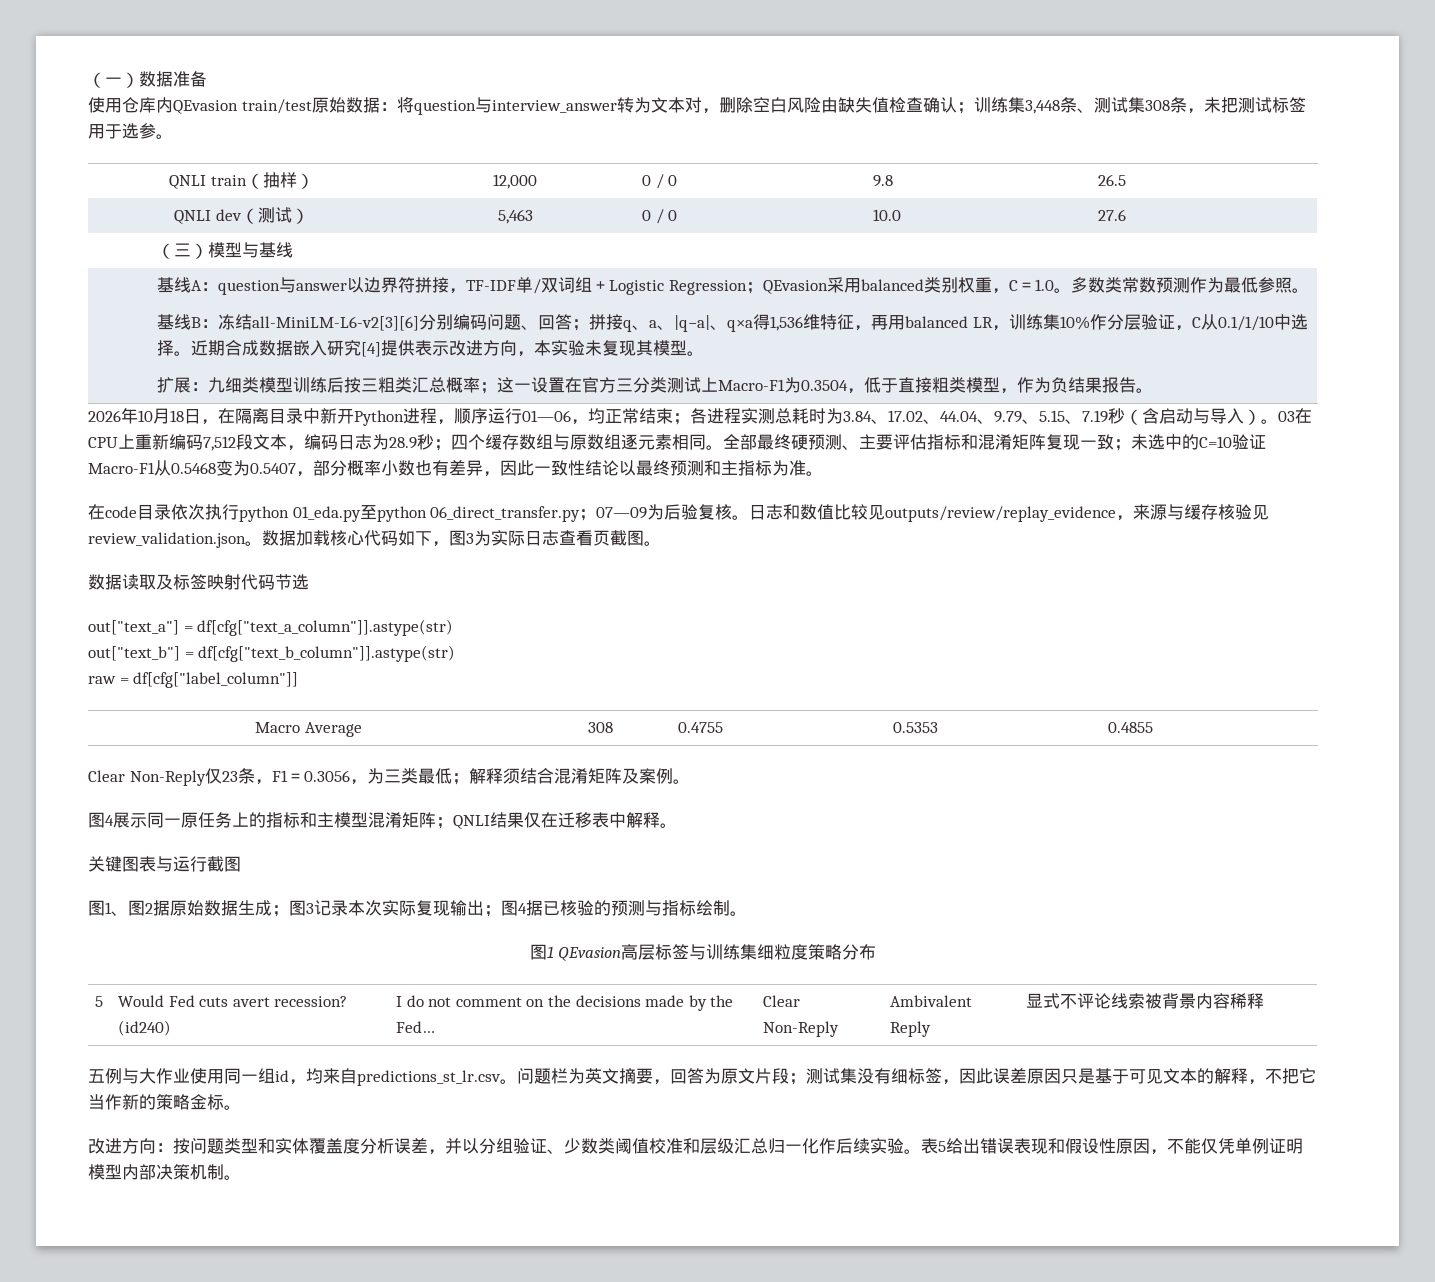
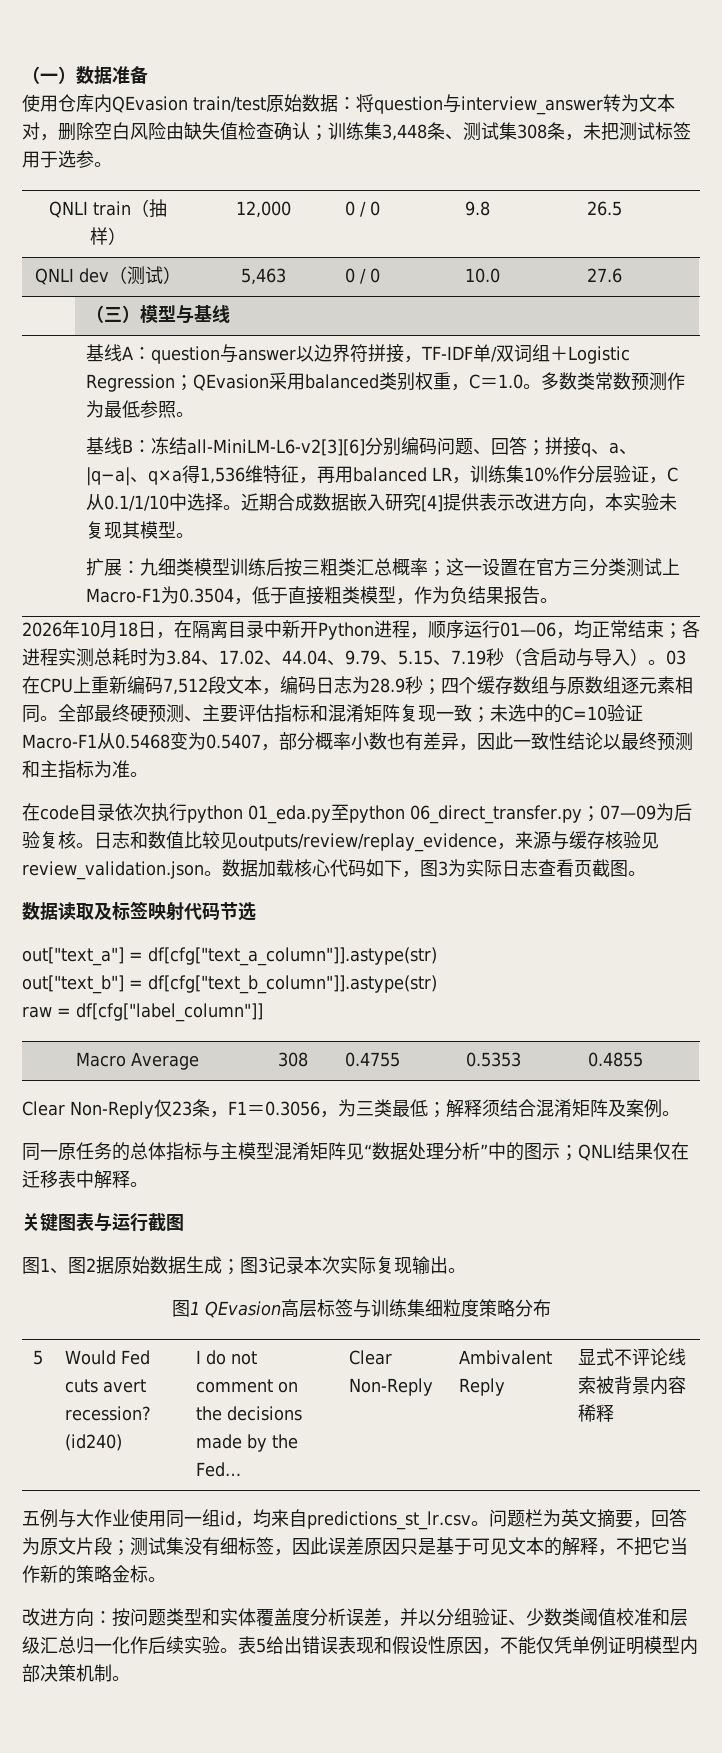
[88,812,436,828] 图4展示同一原任务上的指标和主模型混淆矩阵 -> [22,1142,560,1161] 同一原任务的总体指标与主模型混淆矩阵见“数据处理分析”中的图示
[484,900,730,917] ；图4据已核验的预测与指标绘制 -> (448, 1265) none

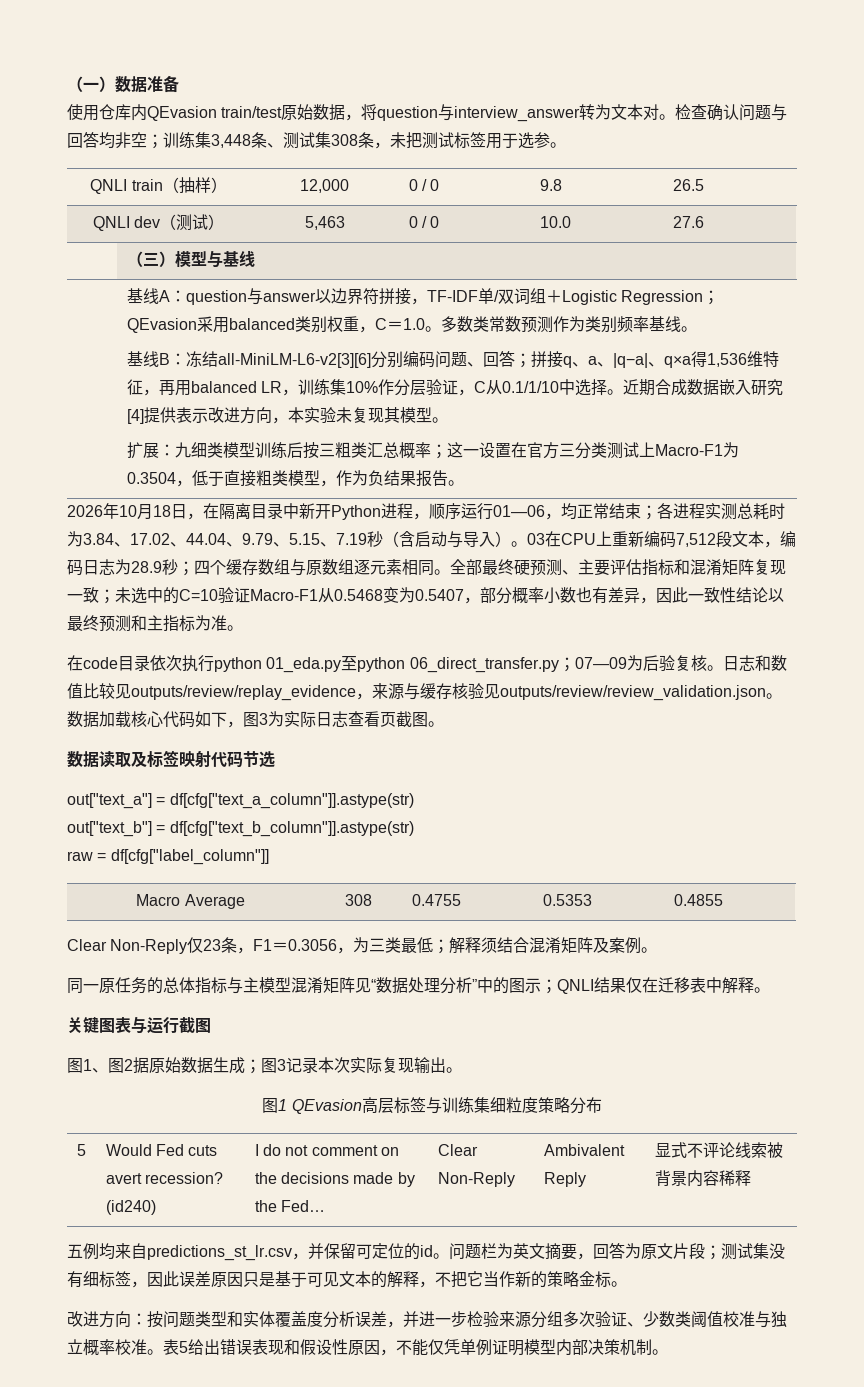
[338,97,356,110] ： -> [345,114,362,121] ，
[40,122,310,141] ，删除空白风险由缺失值检查确认 -> [659,104,788,121] [67,132,147,149] 。检查确认问题与回答均非空
[103,400,176,418] 最低参照 -> [584,316,681,333] 类别频率基线
[22,861,204,880] review_validation.json -> [500,685,766,701] outputs/review/review_validation.json
[58,1509,471,1530] 与大作业使用同一组id，均来自predictions_st_lr.csv -> [99,1243,433,1261] 均来自predictions_st_lr.csv，并保留可定位的id
[418,1608,472,1626] 以分组 -> [419,1311,595,1328] 进一步检验来源分组多次
[652,1608,688,1626] [22,1636,220,1654] 和层级汇总归一化作后续实验 -> [755,1311,787,1328] [67,1339,147,1356] 与独立概率校准

